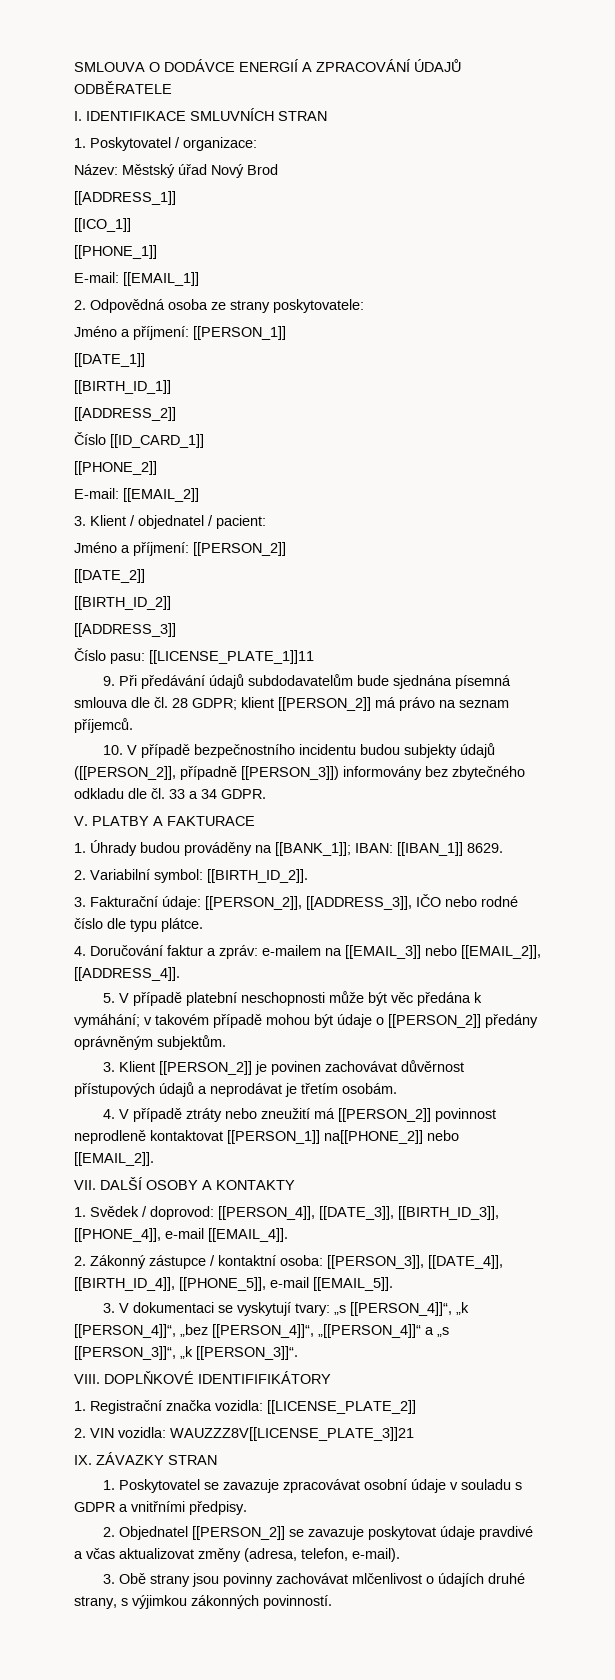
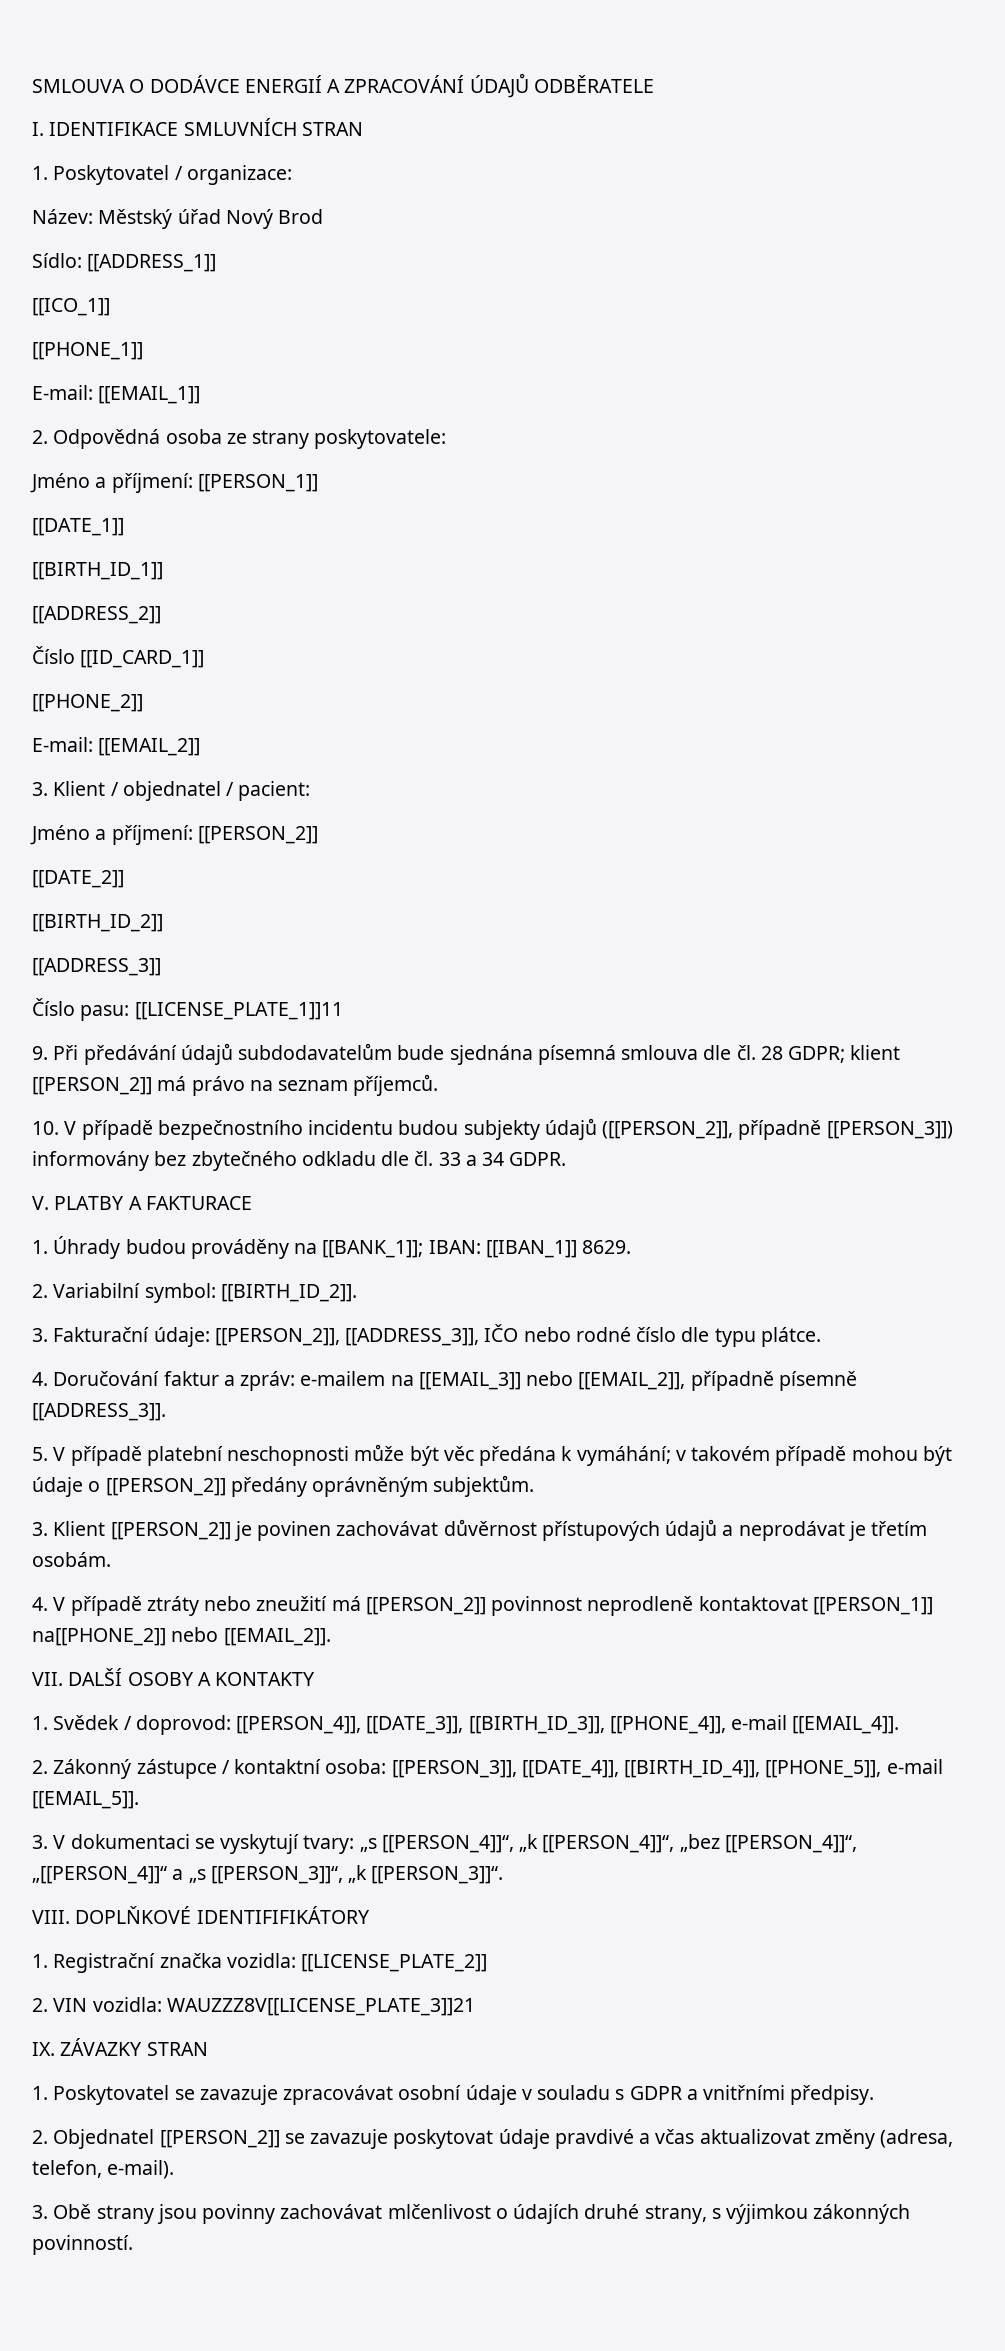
(278, 169) none -> [32,253,82,268] Sídlo:
[74,967,180,981] [[ADDRESS_4]]. -> [690,1371,857,1391] [32,1403,166,1421] případně písemně [[ADDRESS_3]].

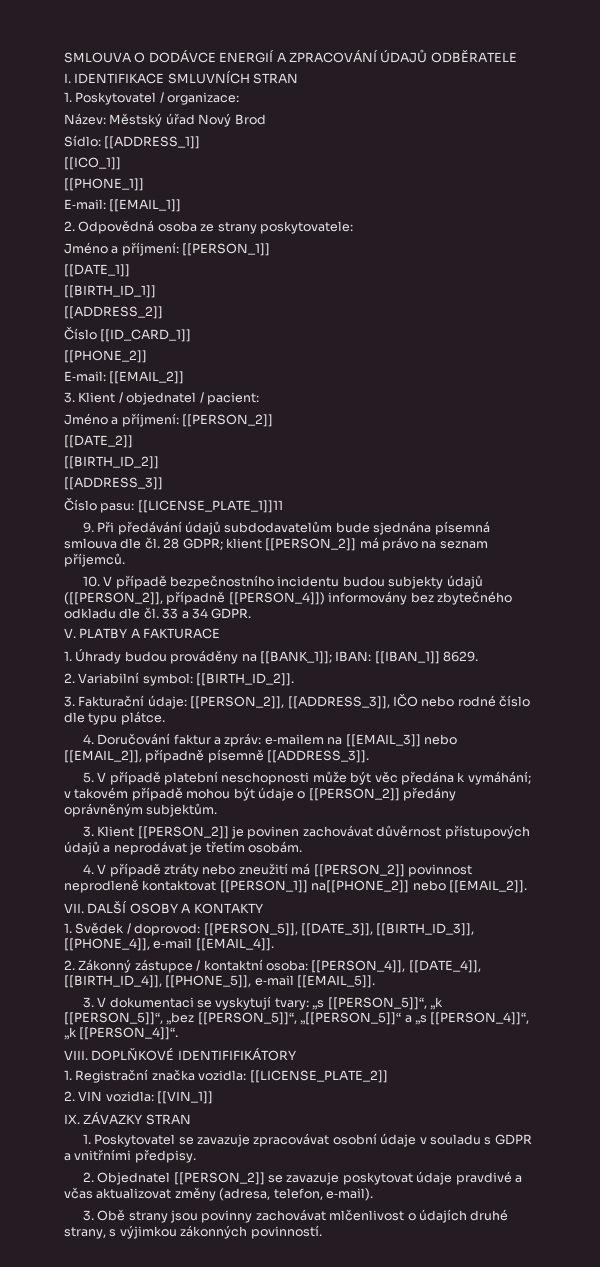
[826,1121,953,1139] [[PERSON_3]]) -> [228,592,325,605] [[PERSON_4]])
[236,1716,362,1734] [[PERSON_4]], -> [203,923,298,936] [[PERSON_5]],
[391,1760,517,1778] [[PERSON_3]], -> [311,960,406,973] [[PERSON_4]],
[381,1834,857,1853] [32,1865,504,1884] [[PERSON_4]]“, „k [[PERSON_4]]“, „bez [[PERSON_4]]“, „[[PERSON_4]]“ a „s [[PERSON_3]]“, „k [[PERSON_3]]“. -> [327,997,443,1010] [64,1012,530,1025] [64,1027,179,1040] [[PERSON_5]]“, „k [[PERSON_5]]“, „bez [[PERSON_5]]“, „[[PERSON_5]]“ a „s [[PERSON_4]]“, „k [[PERSON_4]]“.
[166,1998,475,2016] WAUZZZ8V[[LICENSE_PLATE_3]]21 -> [157,1091,214,1104] [[VIN_1]]

